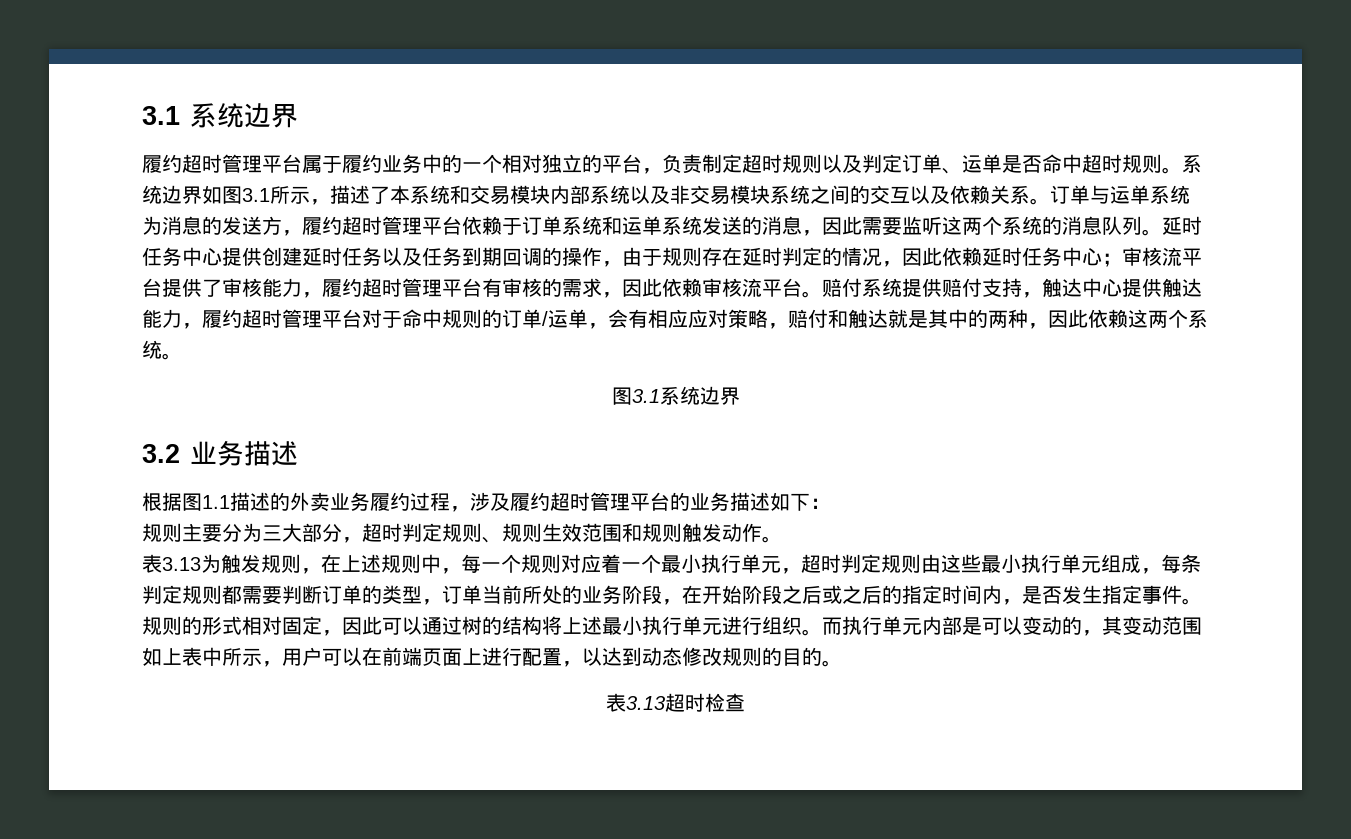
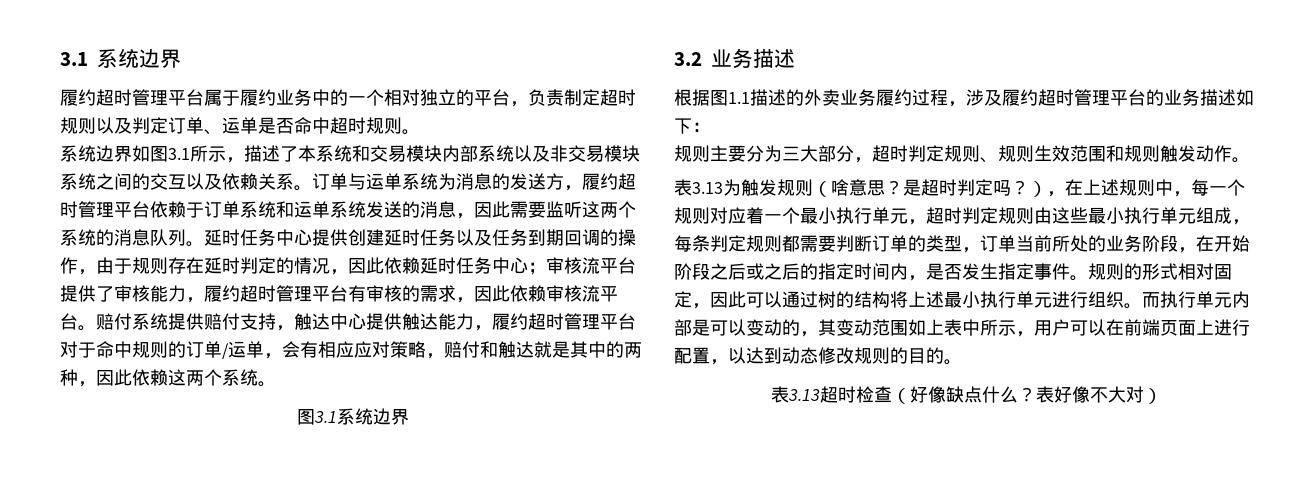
(1182, 170) none -> (420, 132) //
(301, 563) none -> [813,179,1047,197] （啥意思？是超时判定吗？）
(745, 702) none -> [892,386,1162,404] （好像缺点什么？表好像不大对）

